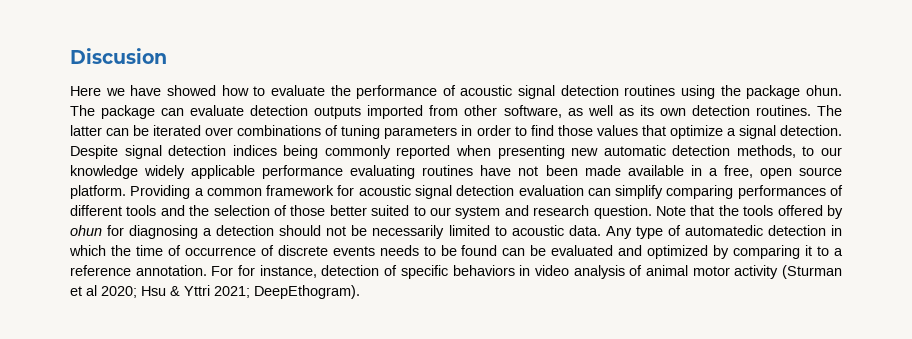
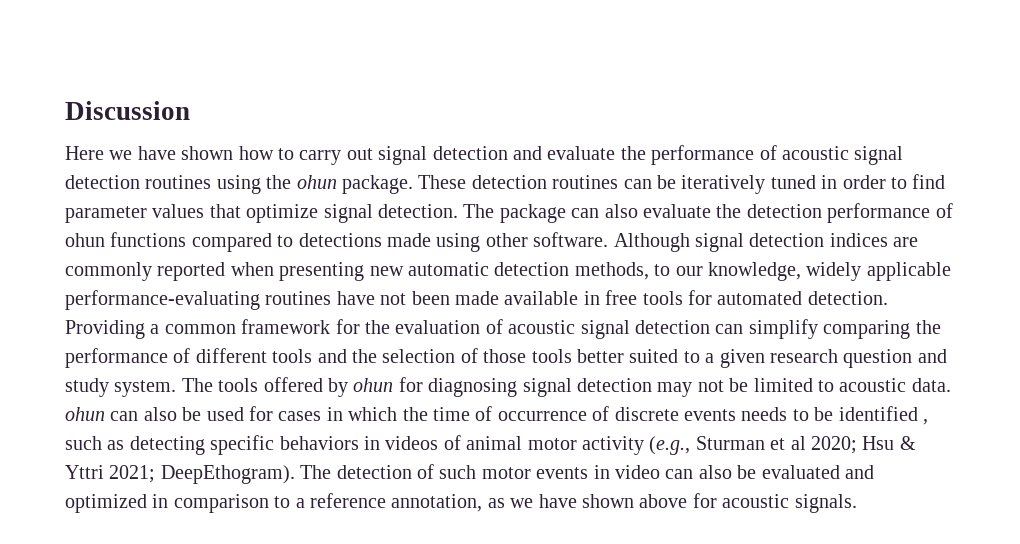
[70,48,167,64] Discusion -> [65,101,190,120] Discussion
[166,85,216,96] showed -> [181,146,234,160] shown
(266, 91) none -> [299,146,542,165] carry out signal detection and
[746,85,842,99] [70,105,842,119] [70,125,458,139] package ohun. The package can evaluate detection outputs imported from other software, as well as its own detection routines. The latter can be iterated over combinations of tuning parameters -> [296,175,816,194] ohun package. These detection routines can be iteratively tuned
[557,125,593,136] those -> [65,206,147,223] parameter
[726,128,736,136] a -> (319, 213) none
[70,145,118,159] Despite -> [463,203,953,223] [65,232,690,252] The package can also evaluate the detection performance of ohun functions compared to detections made using other software. Although
[283,145,319,159] being -> [893,237,919,247] are
[70,165,138,179] knowledge -> [707,262,801,281] knowledge,
[262,165,416,179] performance evaluating -> [65,290,260,310] performance-evaluating
[708,165,843,179] [70,185,126,199] a free, open source platform. -> [605,290,888,305] free tools for automated detection.
[358,185,584,199] acoustic signal detection evaluation -> [365,319,710,339] the evaluation of acoustic signal detection
[737,185,826,199] performances -> [915,320,941,334] [65,348,168,368] the performance
(326, 210) none -> [531,349,572,363] tools
[429,205,739,219] our system and research question. Note that the -> [705,349,947,368] [65,378,213,397] a given research question and study system. The
[203,225,322,236] a detection should -> [522,378,693,397] signal detection may
[372,225,445,239] necessarily -> (749, 385) none
[605,225,826,239] Any type of automatedic detection -> [65,406,322,421] ohun can also be used for cases
[461,245,844,259] [70,265,398,278] found can be evaluated and optimized by comparing it to a reference annotation. For for instance, detection of -> [838,406,928,425] [65,436,205,455] identified , such as detecting
[534,265,625,279] video analysis -> [385,436,439,450] videos
[782,265,842,279] (Sturman -> [649,436,765,455] (e.g., Sturman
(360, 292) none -> [300,464,874,479] [65,493,857,513] The detection of such motor events in video can also be evaluated and optimized in comparison to a reference annotation, as we have shown above for acoustic signals.

